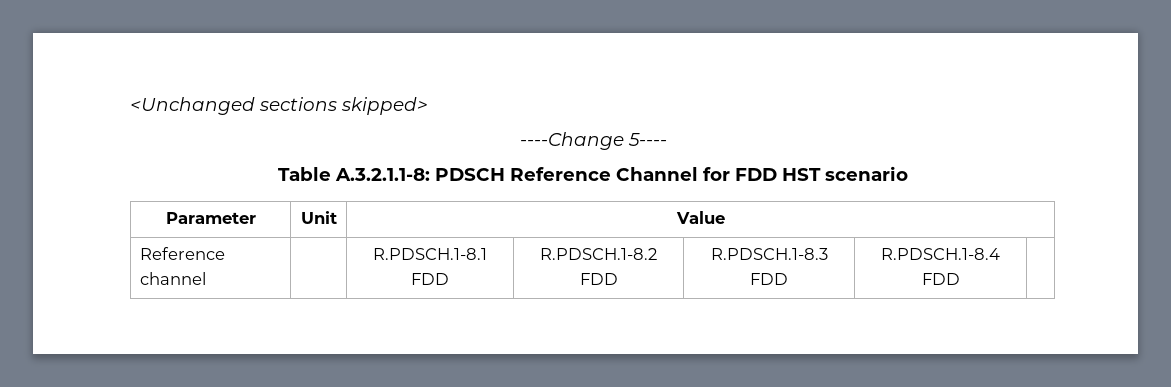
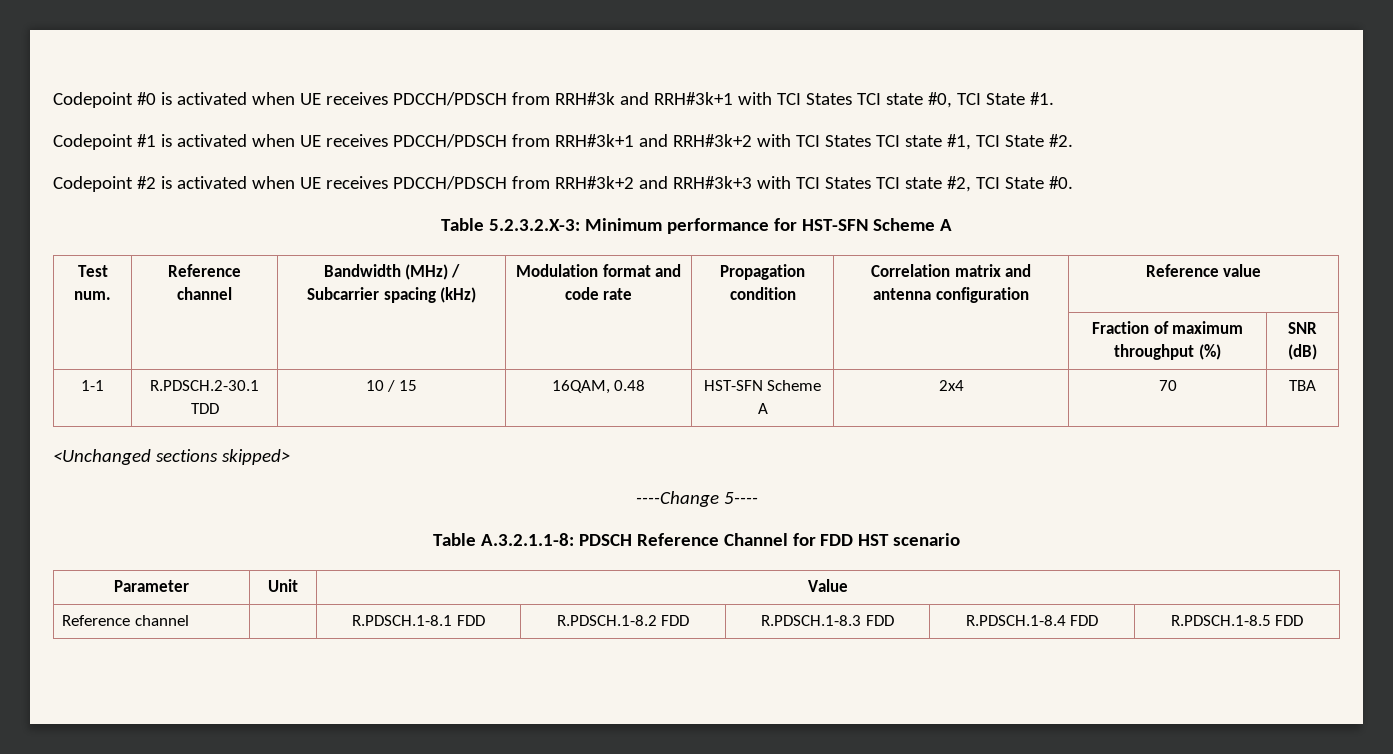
(130, 106) none -> [53,92,1054,108] [53,134,1073,150] [53,176,1073,192] [440,218,953,234] [77,265,108,277] [74,291,111,300] [168,264,241,277] [177,287,232,300] [323,264,461,280] [307,287,476,303] [516,264,681,277] [564,287,633,300] [720,264,805,280] [729,287,796,300] [871,264,1031,277] [873,287,1029,303] [1145,264,1262,277] [1092,321,1243,334] [1114,344,1221,360] [1288,322,1317,334] [1288,344,1317,360] [81,380,104,391] [150,380,259,391] [190,403,219,414] [365,380,418,392] [551,380,646,394] [703,380,822,391] [757,403,768,414] [938,380,964,391] [1158,380,1177,391] [1289,380,1316,391] Codepoint #0 is activated when UE receives PDCCH/PDSCH from RRH#3k and RRH#3k+1 with TCI States TCI state #0, TCI State #1. // Codepoint #1 is activated when UE receives PDCCH/PDSCH from RRH#3k+1 and RRH#3k+2 with TCI States TCI state #1, TCI State #2. // Codepoint #2 is activated when UE receives PDCCH/PDSCH from RRH#3k+2 and RRH#3k+3 with TCI States TCI state #2, TCI State #0. // Table 5.2.3.2.X-3: Minimum performance for HST-SFN Scheme A // Test num. | Reference channel | Bandwidth (MHz) / Subcarrier spacing (kHz) | Modulation format and code rate | Propagation condition | Correlation matrix and antenna configuration | Reference value // | | | | | | Fraction of maximum throughput (%) | SNR (dB) // 1-1 | R.PDSCH.2-30.1 TDD | 10 / 15 | 16QAM, 0.48 | HST-SFN Scheme A | 2x4 | 70 | TBA //
(960, 279) none -> [1170,615,1304,626] R.PDSCH.1-8.5 FDD

